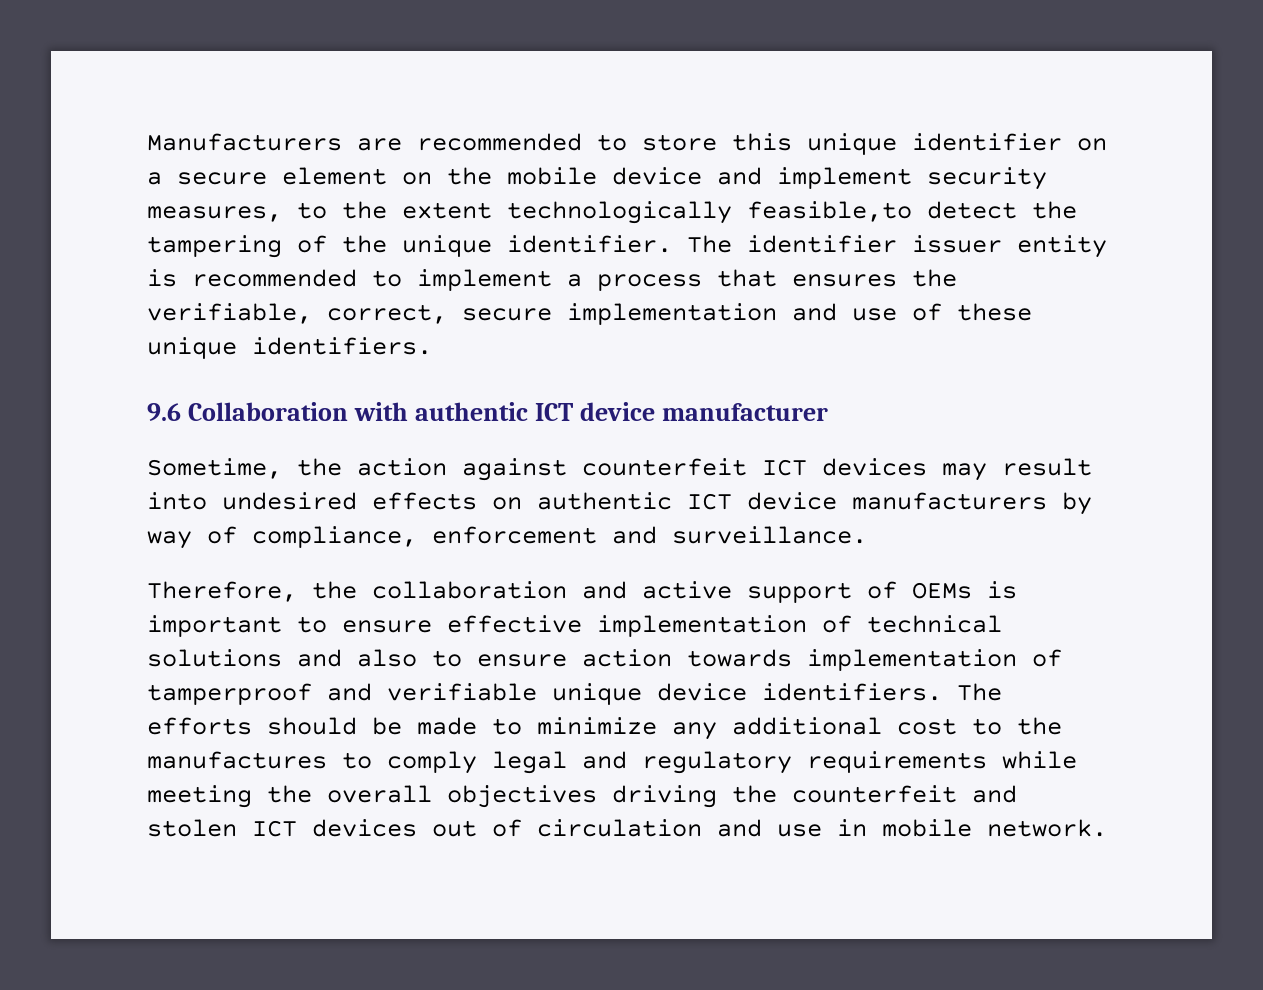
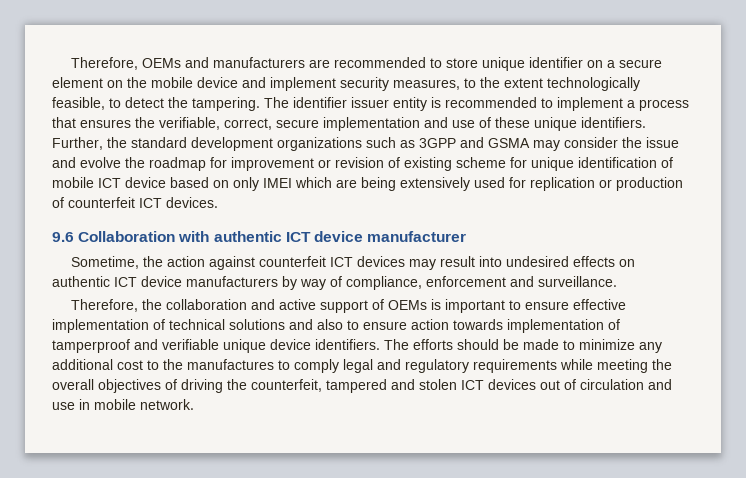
[147,133,342,151] Manufacturers -> [71,57,306,70] Therefore, OEMs and manufacturers
[732,133,792,151] this -> (479, 63) none
[747,201,1077,222] [147,235,672,258] feasible,to detect the tampering of the unique identifier. -> [52,97,260,111] feasible, to detect the tampering.
(432, 346) none -> [52,137,679,151] [52,157,673,171] [52,177,683,191] [52,197,218,208] Further, the standard development organizations such as 3GPP and GSMA may consider the issue and evolve the roadmap for improvement or revision of existing scheme for unique identification of mobile ICT device based on only IMEI which are being extensively used for replication or production of counterfeit ICT devices.
(597, 796) none -> [165,379,177,390] of
[792,785,957,803] counterfeit -> [251,379,387,393] counterfeit, tampered

